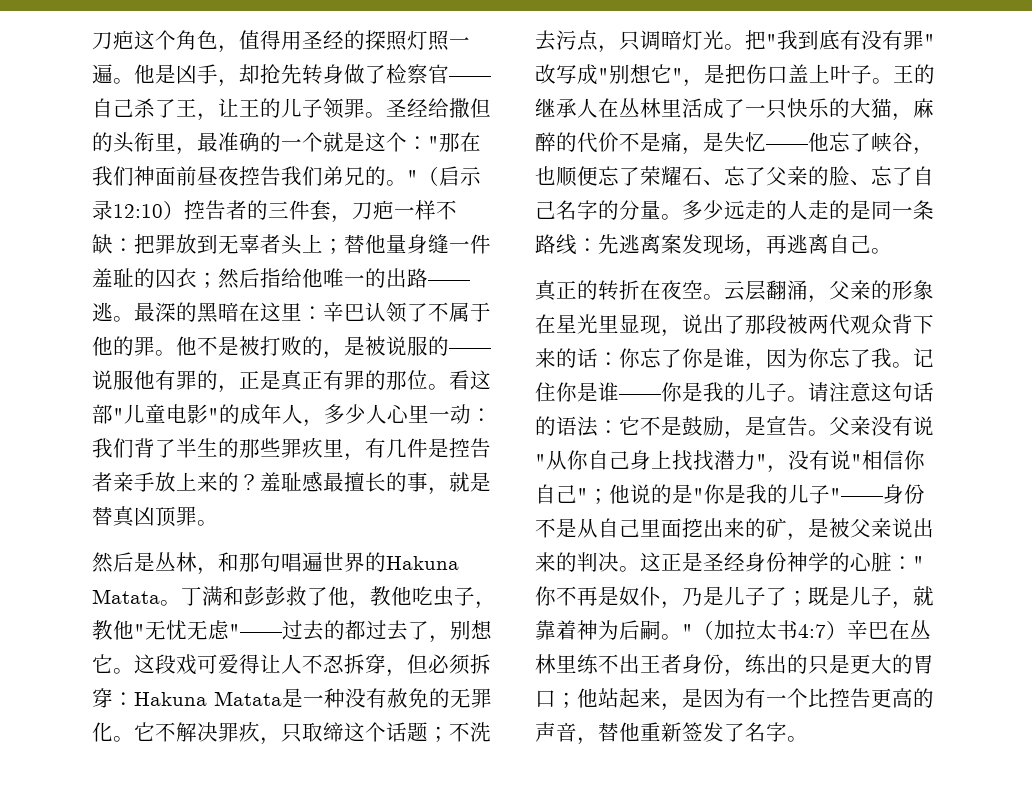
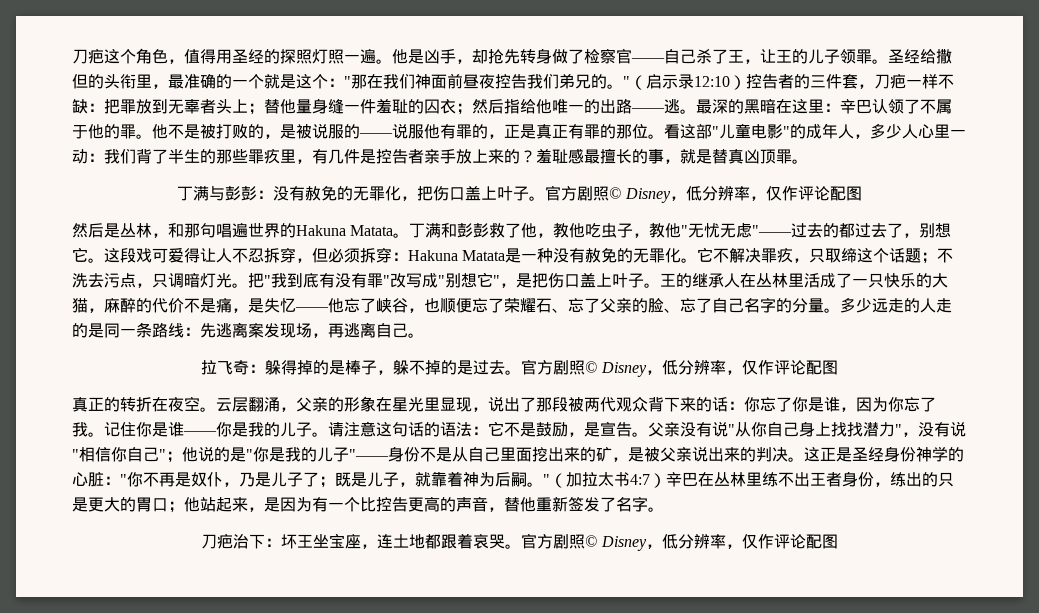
(218, 523) none -> [177,185,862,203] // 丁满与彭彭：没有赦免的无罪化，把伤口盖上叶子。官方剧照© Disney，低分辨率，仅作评论配图
(892, 251) none -> [201,359,838,377] // 拉飞奇：躲得掉的是棒子，躲不掉的是过去。官方剧照© Disney，低分辨率，仅作评论配图
(808, 739) none -> [201,533,838,551] // 刀疤治下：坏王坐宝座，连土地都跟着哀哭。官方剧照© Disney，低分辨率，仅作评论配图

